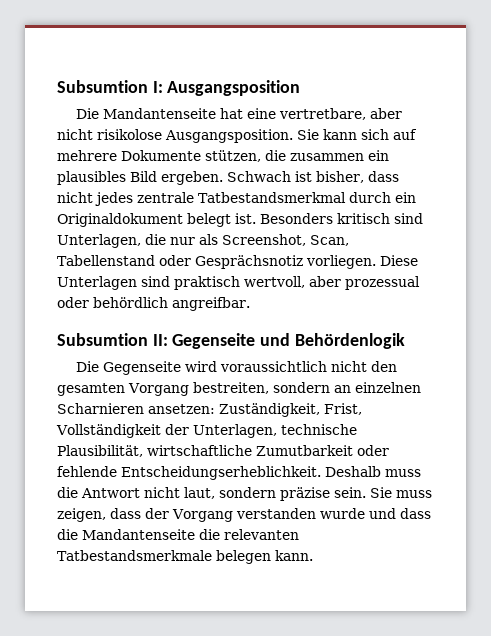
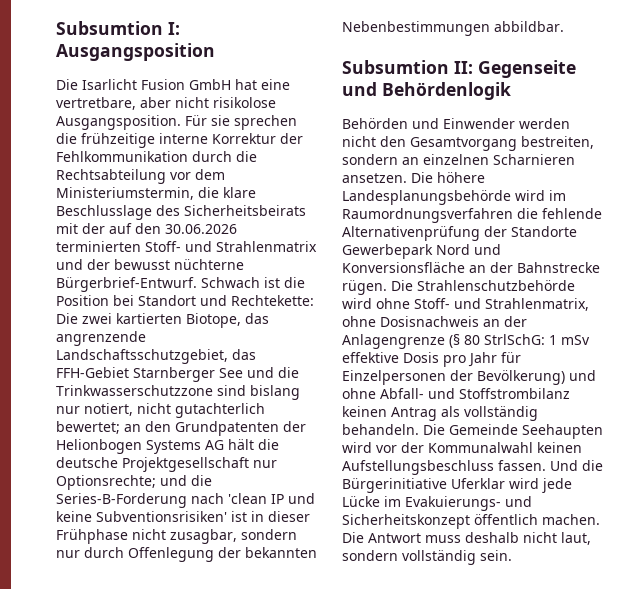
[103,108,217,119] Mandantenseite -> [82,79,231,90] Isarlicht Fusion GmbH
[297,129,417,140] [57,150,389,162] [57,171,399,185] [57,192,416,206] [57,213,423,227] [57,234,349,248] [57,255,418,269] [57,276,420,290] [57,297,250,311] Sie kann sich auf mehrere Dokumente stützen, die zusammen ein plausibles Bild ergeben. Schwach ist bisher, dass nicht jedes zentrale Tatbestandsmerkmal durch ein Originaldokument belegt ist. Besonders kritisch sind Unterlagen, die nur als Screenshot, Scan, Tabellenstand oder Gesprächsnotiz vorliegen. Diese Unterlagen sind praktisch wertvoll, aber prozessual oder behördlich angreifbar. -> [185,115,297,130] [56,133,303,148] [56,151,257,162] [56,169,225,184] [56,187,256,200] [56,205,306,220] [56,223,237,234] [56,241,317,252] [56,259,244,270] [56,277,305,292] [56,295,314,306] [56,313,269,328] [56,331,146,346] [56,349,256,364] [56,367,299,382] [56,385,300,400] [56,403,265,418] [56,421,306,436] [56,439,279,454] [56,457,277,472] [56,475,212,490] [56,493,315,508] [56,511,310,522] [56,529,297,544] [56,547,317,562] [342,21,564,36] Für sie sprechen die frühzeitige interne Korrektur der Fehlkommunikation durch die Rechtsabteilung vor dem Ministeriumstermin, die klare Beschlusslage des Sicherheitsbeirats mit der auf den 30.06.2026 terminierten Stoff- und Strahlenmatrix und der bewusst nüchterne Bürgerbrief-Entwurf. Schwach ist die Position bei Standort und Rechtekette: Die zwei kartierten Biotope, das angrenzende Landschaftsschutzgebiet, das FFH-Gebiet Starnberger See und die Trinkwasserschutzzone sind bislang nur notiert, nicht gutachterlich bewertet; an den Grundpatenten der Helionbogen Systems AG hält die deutsche Projektgesellschaft nur Optionsrechte; und die Series-B-Forderung nach 'clean IP und keine Subventionsrisiken' ist in dieser Frühphase nicht zusagbar, sondern nur durch Offenlegung der bekannten Nebenbestimmungen abbildbar.
[76,361,398,375] [57,383,189,396] Die Gegenseite wird voraussichtlich nicht den gesamten Vorgang -> [342,118,570,129] [342,136,517,151] Behörden und Einwender werden nicht den Gesamtvorgang
[148,403,362,417] [56,424,357,438] [57,445,389,457] [57,466,421,480] [57,487,432,501] [57,508,431,522] [57,529,299,540] [57,550,313,564] ansetzen: Zuständigkeit, Frist, Vollständigkeit der Unterlagen, technische Plausibilität, wirtschaftliche Zumutbarkeit oder fehlende Entscheidungserheblichkeit. Deshalb muss die Antwort nicht laut, sondern präzise sein. Sie muss zeigen, dass der Vorgang verstanden wurde und dass die Mandantenseite die relevanten Tatbestandsmerkmale belegen kann. -> [342,172,485,183] [342,190,566,205] [342,208,602,223] [342,226,577,241] [342,244,501,259] [342,262,600,273] [342,280,575,295] [342,298,589,311] [342,316,527,327] [342,334,590,349] [342,352,521,367] [342,370,596,385] [342,388,570,399] [342,406,538,421] [342,424,603,439] [342,442,582,453] [342,460,603,475] [342,478,572,493] [342,496,532,511] [342,514,600,529] [342,532,591,545] [342,550,512,565] ansetzen. Die höhere Landesplanungsbehörde wird im Raumordnungsverfahren die fehlende Alternativenprüfung der Standorte Gewerbepark Nord und Konversionsfläche an der Bahnstrecke rügen. Die Strahlenschutzbehörde wird ohne Stoff- und Strahlenmatrix, ohne Dosisnachweis an der Anlagengrenze (§ 80 StrlSchG: 1 mSv effektive Dosis pro Jahr für Einzelpersonen der Bevölkerung) und ohne Abfall- und Stoffstrombilanz keinen Antrag als vollständig behandeln. Die Gemeinde Seehaupten wird vor der Kommunalwahl keinen Aufstellungsbeschluss fassen. Und die Bürgerinitiative Uferklar wird jede Lücke im Evakuierungs- und Sicherheitskonzept öffentlich machen. Die Antwort muss deshalb nicht laut, sondern vollständig sein.

